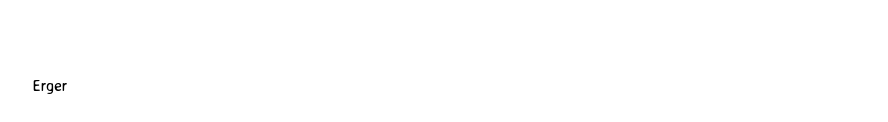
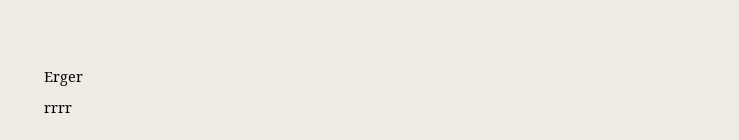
(67, 87) none -> [44,105,72,113] // rrrr

